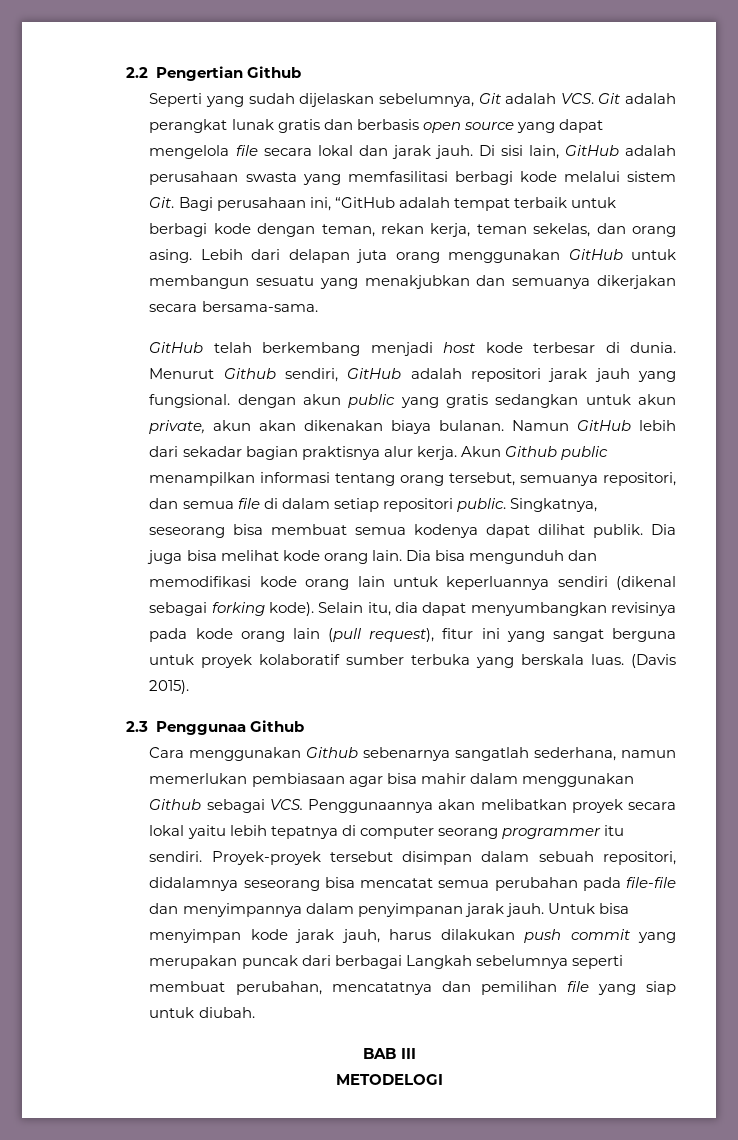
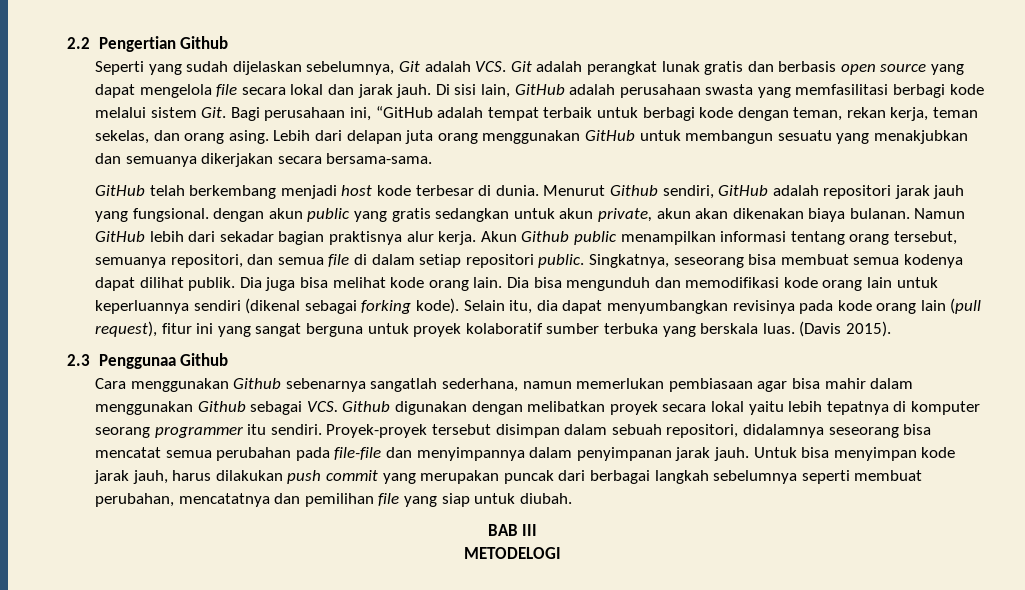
[308,799,476,813] Penggunaannya akan -> [342,401,523,415] Github digunakan dengan
[359,826,434,839] computer -> [910,401,980,415] komputer
[405,955,472,969] Langkah -> [654,470,709,484] langkah

